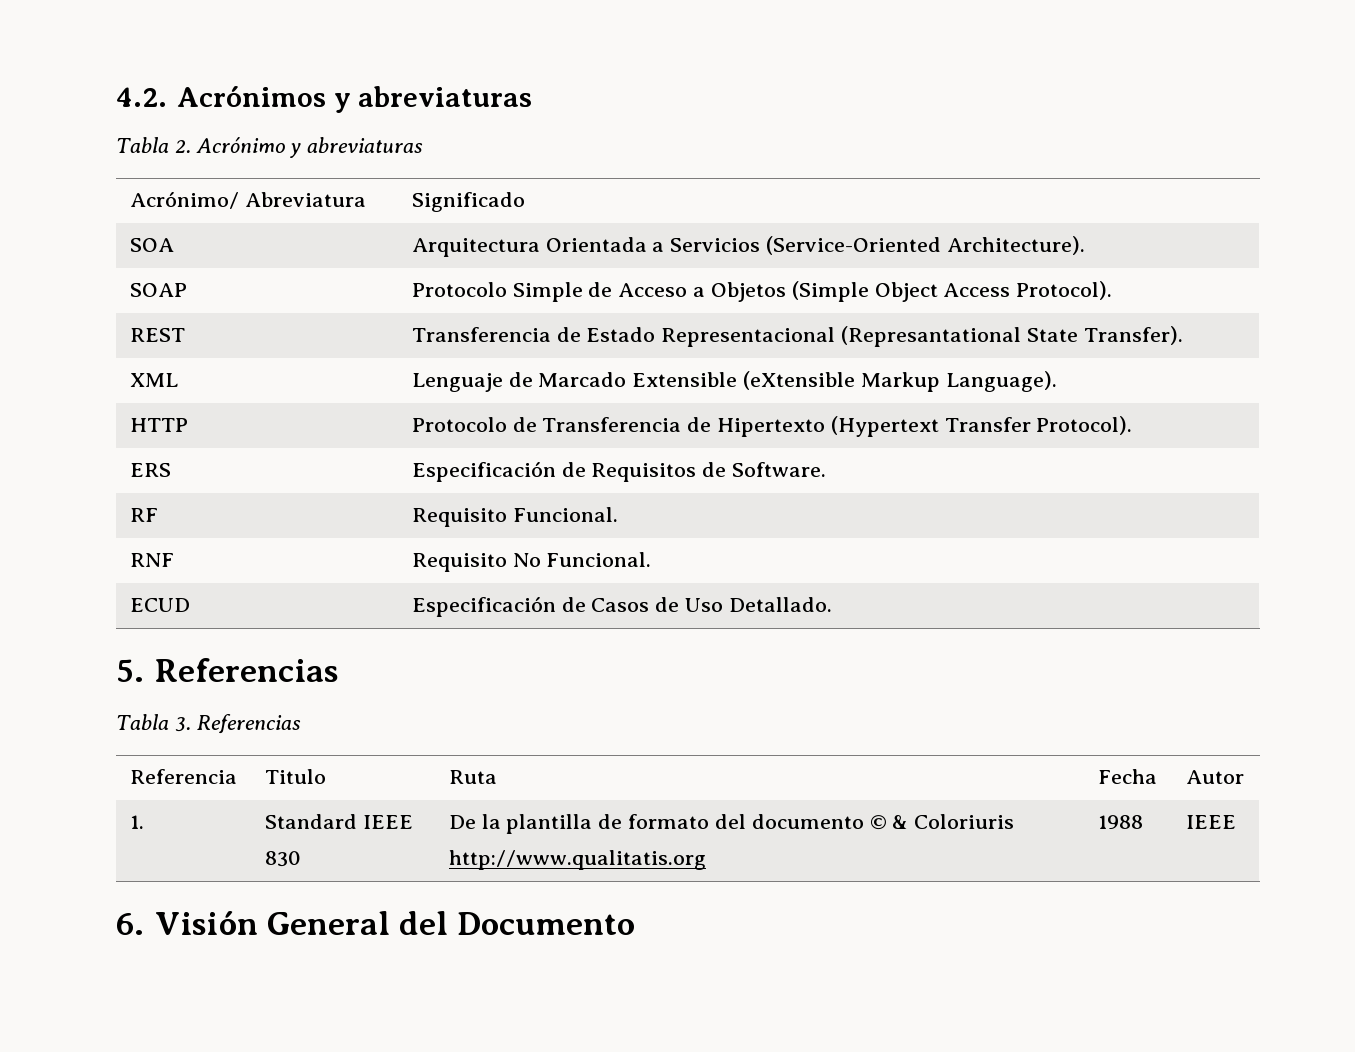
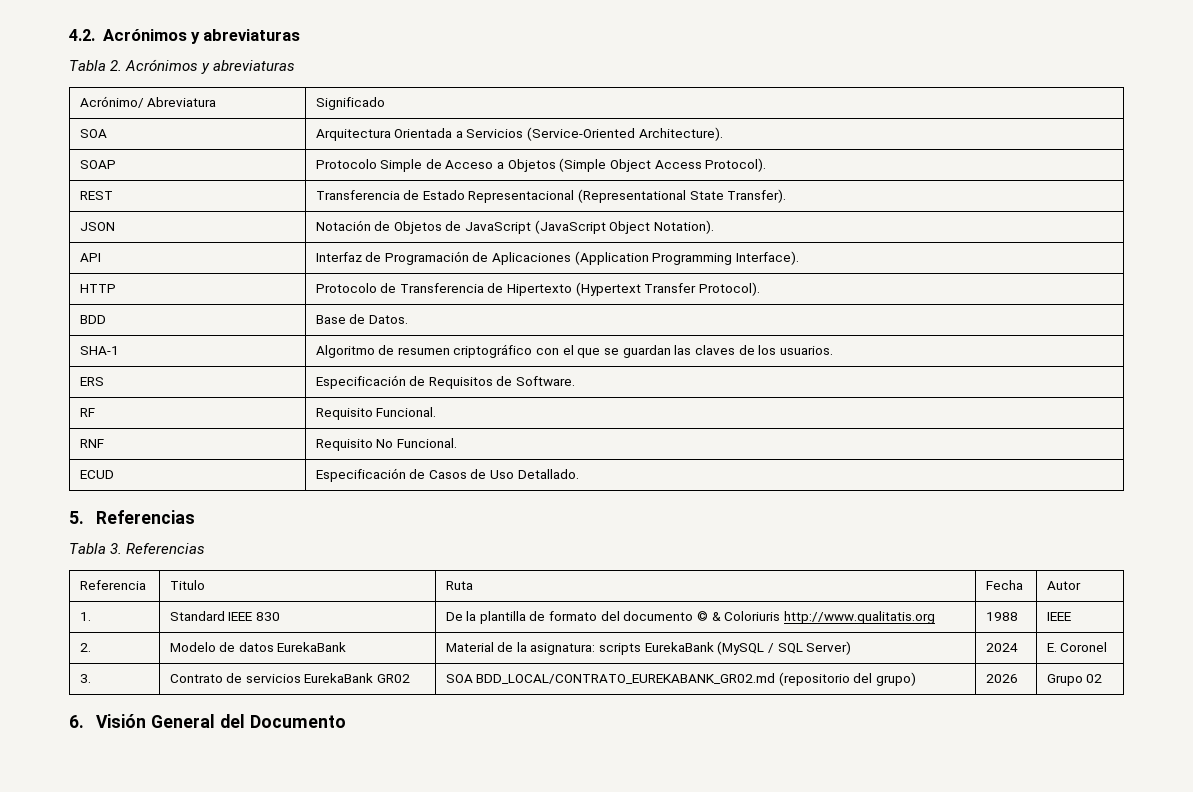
[195,137,285,153] Acrónimo -> [125,59,199,71] Acrónimos
[841,326,1022,347] (Represantational -> [578,189,687,203] (Representational
[129,373,178,387] [411,371,1057,392] XML | Lenguaje de Marcado Extensible (eXtensible Markup Language). -> [79,222,115,231] [315,220,715,234] [79,253,101,262] [315,251,800,265] JSON | Notación de Objetos de JavaScript (JavaScript Object Notation). // API | Interfaz de Programación de Aplicaciones (Application Programming Interface).
(1133, 425) none -> [79,315,106,324] [315,314,408,324] [79,346,119,355] [315,344,833,358] // BDD | Base de Datos. // SHA-1 | Algoritmo de resumen criptográfico con el que se guardan las claves de los usuarios.
(1236, 822) none -> [79,643,91,652] [169,642,347,652] [445,641,852,655] [985,643,1018,652] [1046,642,1108,652] [79,674,91,683] [169,673,411,683] [445,672,917,686] [985,674,1018,683] [1046,674,1103,686] // 2. | Modelo de datos EurekaBank | Material de la asignatura: scripts EurekaBank (MySQL / SQL Server) | 2024 | E. Coronel // 3. | Contrato de servicios EurekaBank GR02 | SOA BDD_LOCAL/CONTRATO_EUREKABANK_GR02.md (repositorio del grupo) | 2026 | Grupo 02

